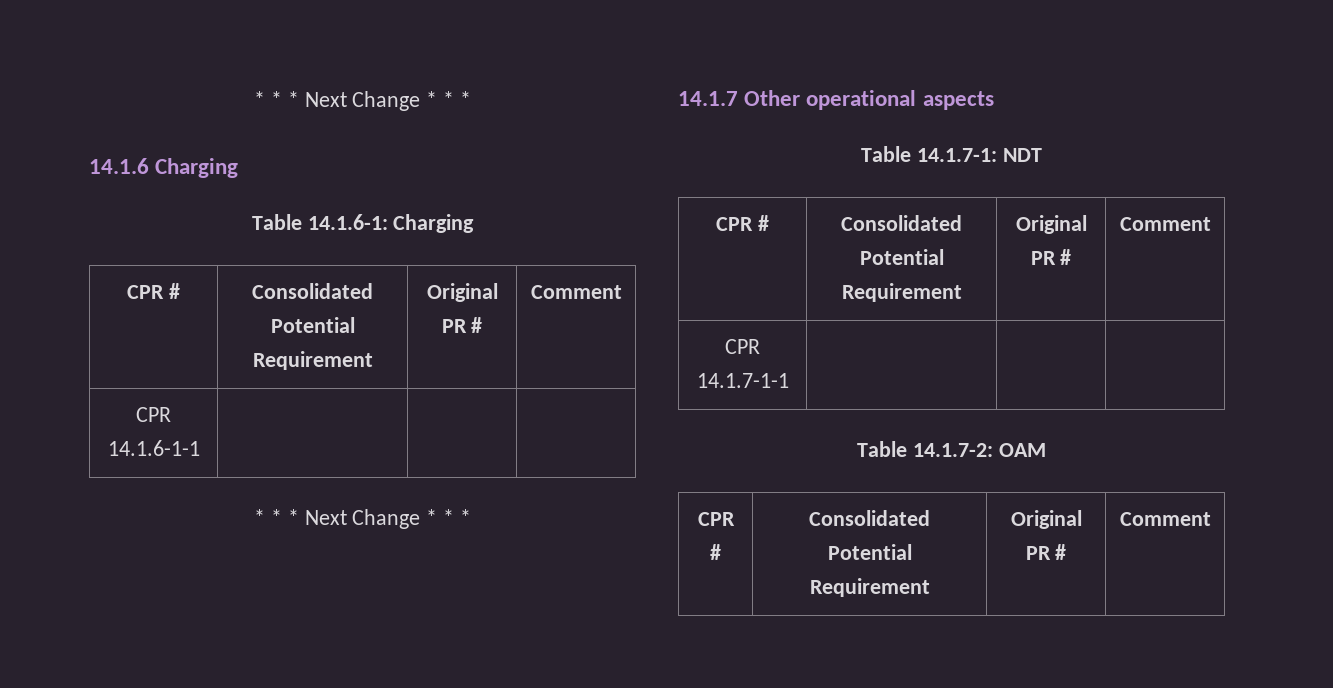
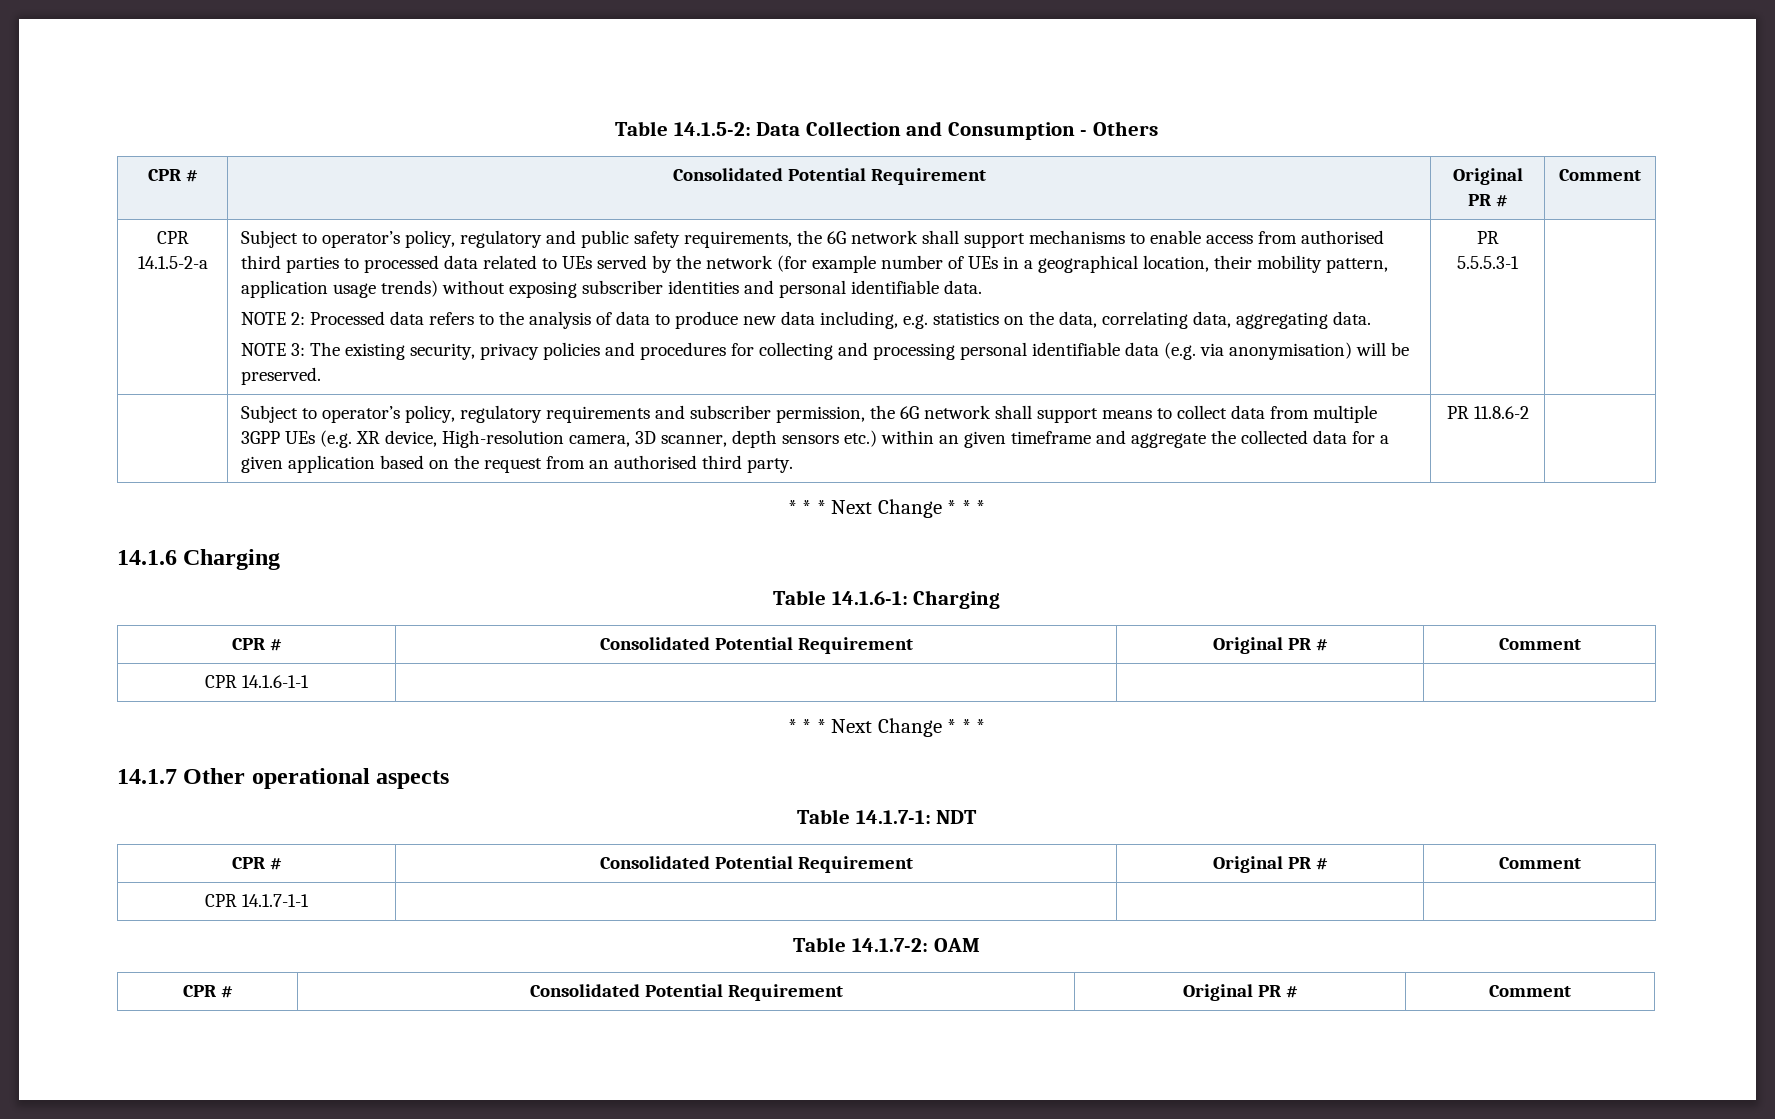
(254, 99) none -> [615,121,1158,140] [147,169,198,182] [672,168,986,185] [1452,168,1523,185] [1467,194,1508,207] [1559,169,1641,181] [156,231,189,244] [137,256,208,269] [240,230,1384,248] [240,255,1388,273] [240,280,982,298] [240,311,1371,329] [240,342,1409,360] [240,367,321,385] [1476,231,1499,244] [1457,256,1519,269] [240,405,1377,423] [240,430,1389,448] [240,455,793,473] [1446,406,1529,419] Table 14.1.5-2: Data Collection and Consumption - Others // CPR # | Consolidated Potential Requirement | Original PR # | Comment // CPR 14.1.5-2-a | Subject to operator’s policy, regulatory and public safety requirements, the 6G network shall support mechanisms to enable access from authorised third parties to processed data related to UEs served by the network (for example number of UEs in a geographical location, their mobility pattern, application usage trends) without exposing subscriber identities and personal identifiable data. // NOTE 2: Processed data refers to the analysis of data to produce new data including, e.g. statistics on the data, correlating data, aggregating data. // NOTE 3: The existing security, privacy policies and procedures for collecting and processing personal identifiable data (e.g. via anonymisation) will be preserved. | PR 5.5.5.3-1 | // | Subject to operator’s policy, regulatory requirements and subscriber permission, the 6G network shall support means to collect data from multiple 3GPP UEs (e.g. XR device, High-resolution camera, 3D scanner, depth sensors etc.) within an given timeframe and aggregate the collected data for a given application based on the request from an authorised third party. | PR 11.8.6-2 | //

